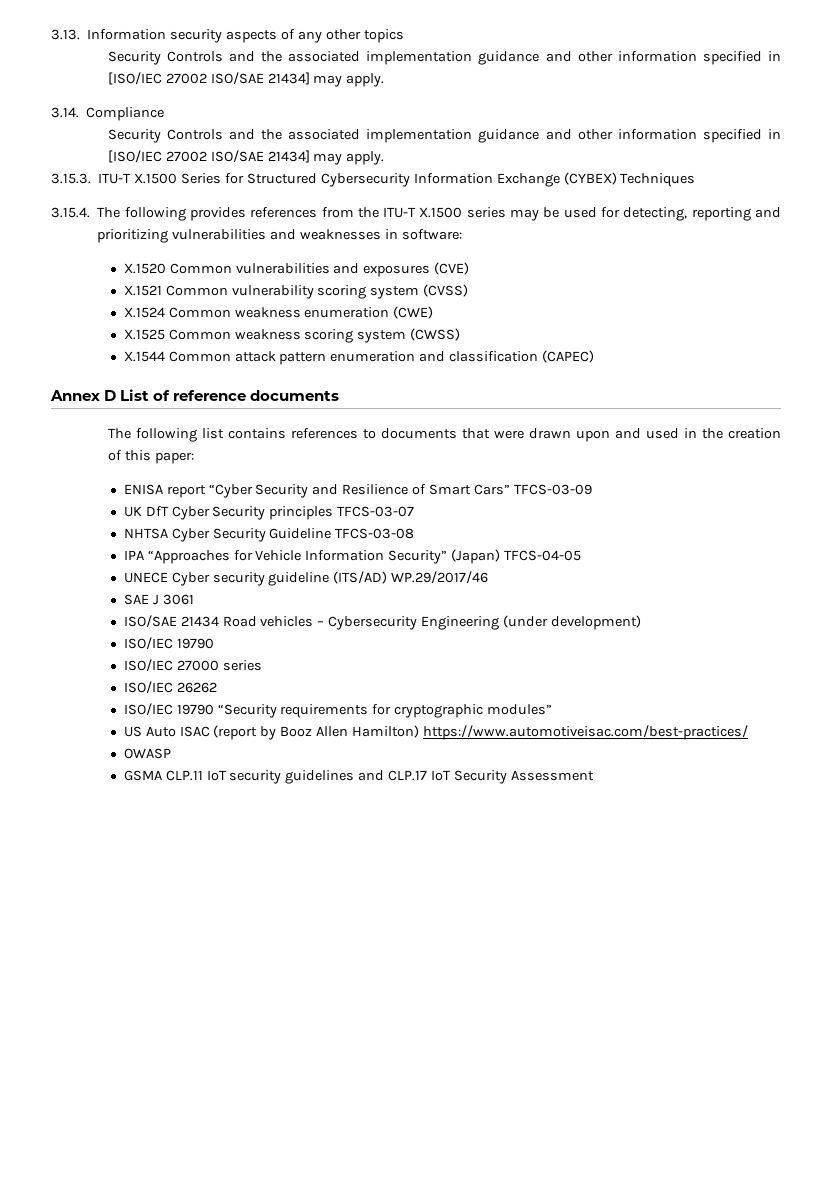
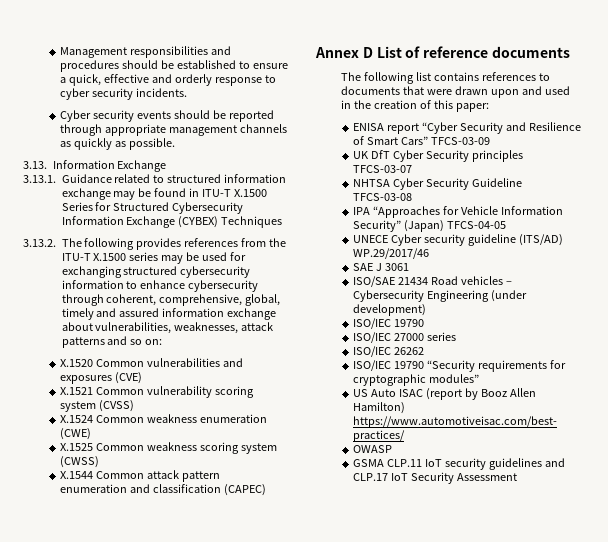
[51,29,404,43] [107,51,781,65] [107,72,385,87] [51,107,165,121] [107,129,781,143] [107,150,385,165] [51,173,91,184] 3.13. Information security aspects of any other topics // Security Controls and the associated implementation guidance and other information specified in [ISO/IEC 27002 ISO/SAE 21434] may apply. // 3.14. Compliance // Security Controls and the associated implementation guidance and other information specified in [ISO/IEC 27002 ISO/SAE 21434] may apply. // 3.15.3. -> [60,46,232,58] [60,60,289,72] [60,74,276,86] [60,88,188,100] [60,110,275,122] [60,124,288,136] [60,138,176,150] [23,160,167,172] [23,174,287,183] [61,188,200,200] Management responsibilities and procedures should be established to ensure a quick, effective and orderly response to cyber security incidents. // Cyber security events should be reported through appropriate management channels as quickly as possible. // 3.13. Information Exchange // 3.13.1. Guidance related to structured information exchange may be found in
[51,207,90,218] 3.15.4. -> [23,239,56,247] 3.13.2.
[623,207,782,221] [97,229,462,243] detecting, reporting and prioritizing vulnerabilities and weaknesses in software: -> [61,266,251,278] [61,280,259,292] [61,294,281,306] [61,308,277,320] [61,322,274,334] [61,336,163,348] exchanging structured cybersecurity information to enhance cybersecurity through coherent, comprehensive, global, timely and assured information exchange about vulnerabilities, weaknesses, attack patterns and so on:

